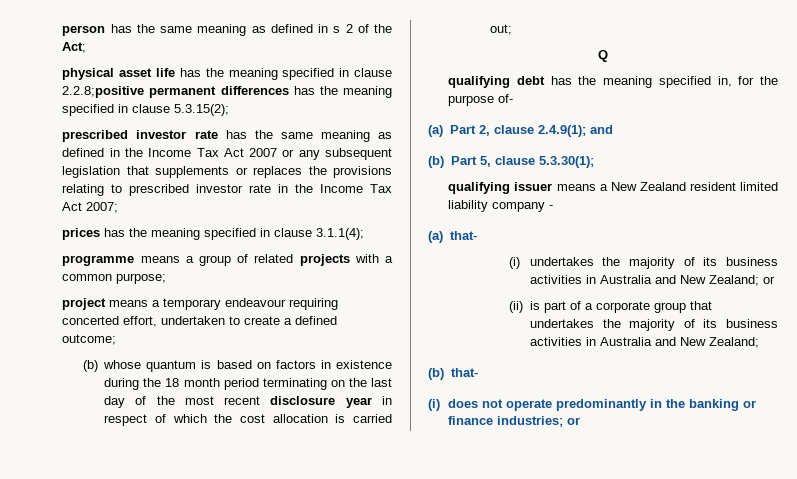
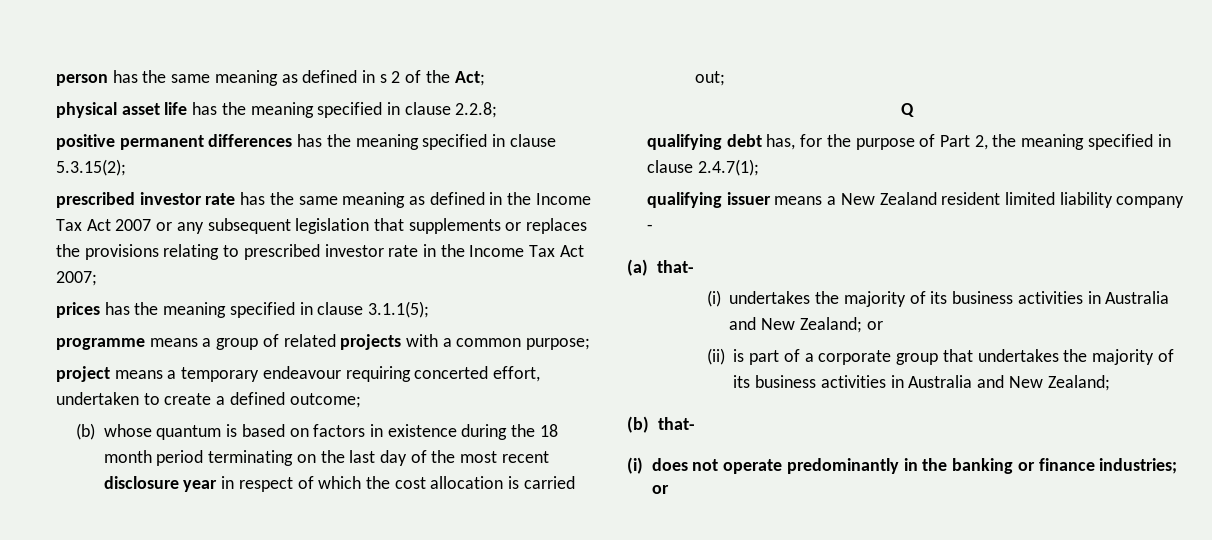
[62,86,145,98] 2.2.8;positive -> [455,102,498,118] [55,134,115,150] 2.2.8; // positive
[316,228,365,240] 3.1.1(4); -> [368,301,430,318] 3.1.1(5);
[550,76,778,88] [448,94,514,106] [428,125,613,137] [428,156,594,168] has the meaning specified in, for the purpose of- // (a) Part 2, clause 2.4.9(1); and // (b) Part 5, clause 5.3.30(1); -> [766,134,1171,150] [646,159,759,176] has, for the purpose of Part 2, the meaning specified in clause 2.4.7(1);

